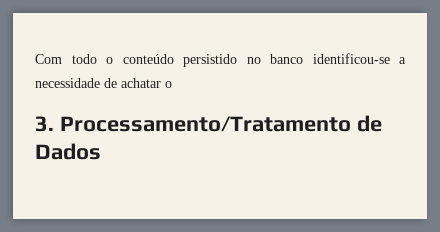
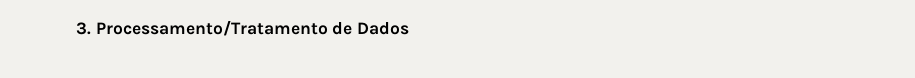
[35,53,406,67] [35,78,172,88] Com todo o conteúdo persistido no banco identificou-se a necessidade de achatar o // -> (76, 28) none

